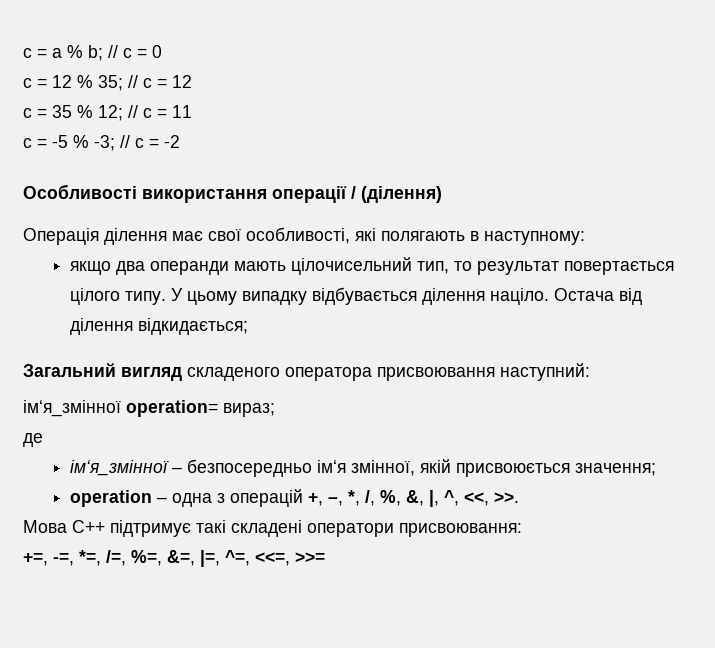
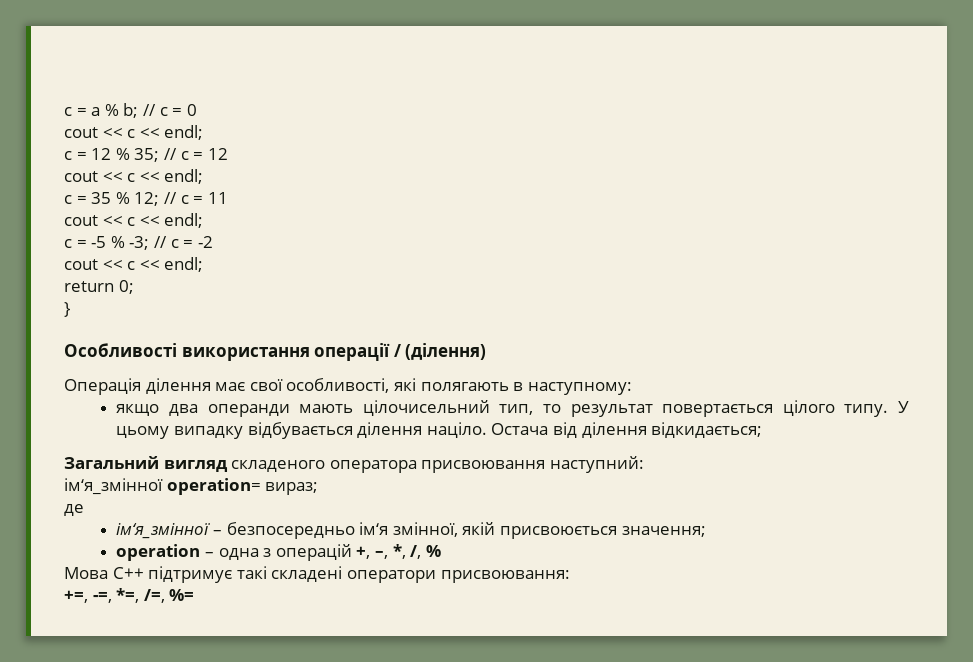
(162, 51) none -> [64,125,204,140] // cout << c << endl;
(192, 81) none -> [64,169,204,184] // cout << c << endl;
(192, 111) none -> [64,213,204,228] // cout << c << endl;
(180, 141) none -> [64,257,204,272] [64,280,134,294] [64,302,70,317] // cout << c << endl; // return 0; // }
[379,490,519,507] %, &, |, ^, <<, >>. -> [425,545,441,557] %
[131,550,325,567] %=, &=, |=, ^=, <<=, >>= -> [169,589,195,601] %=

